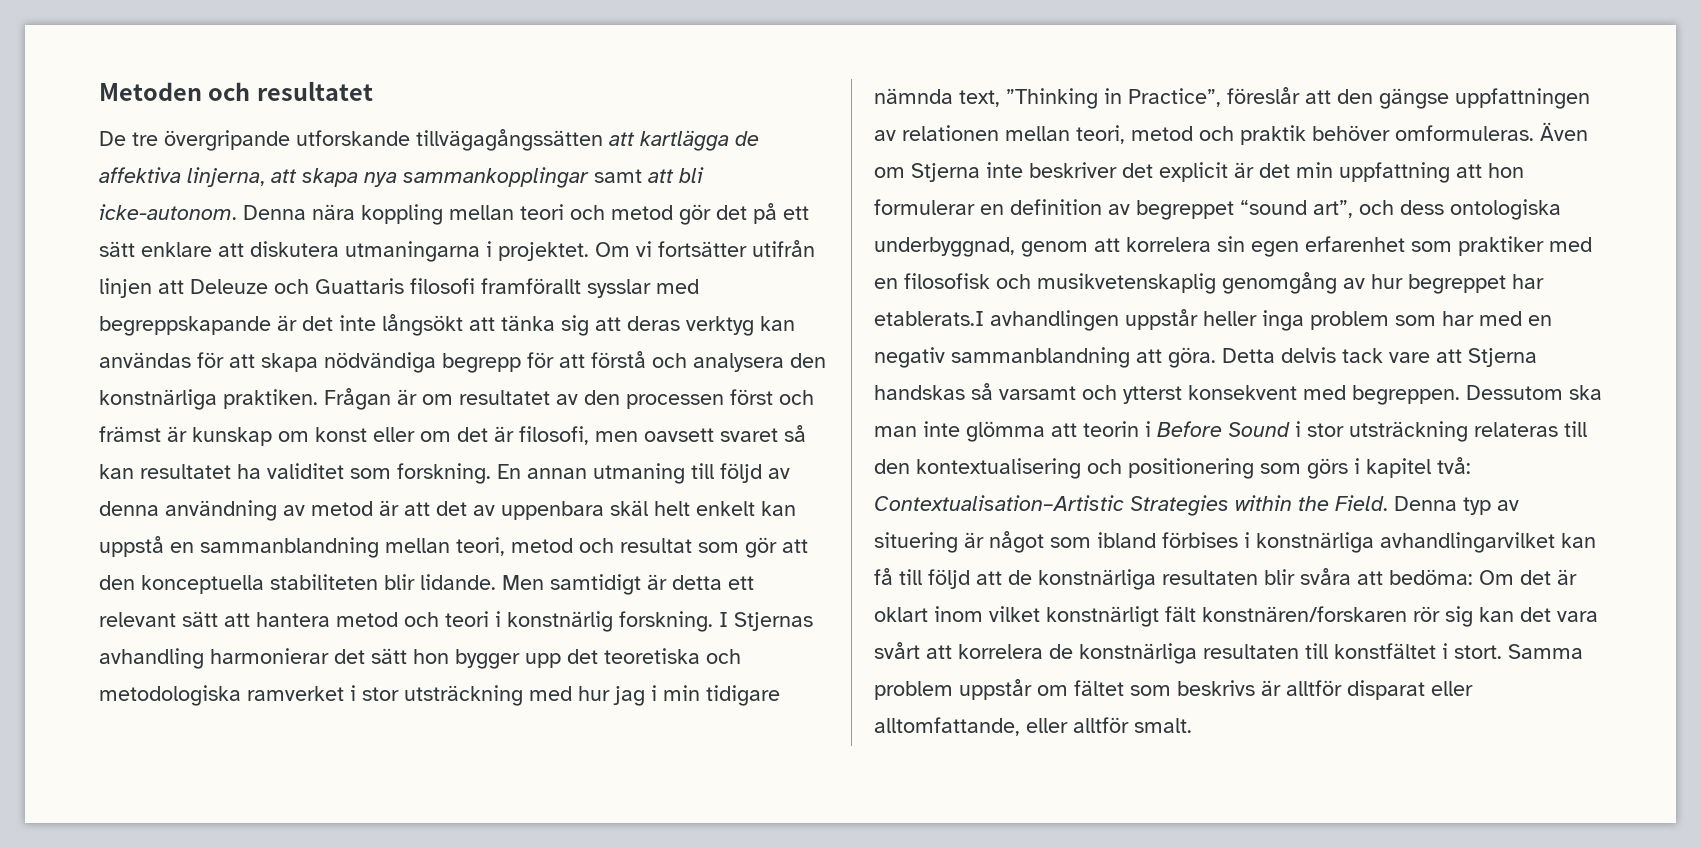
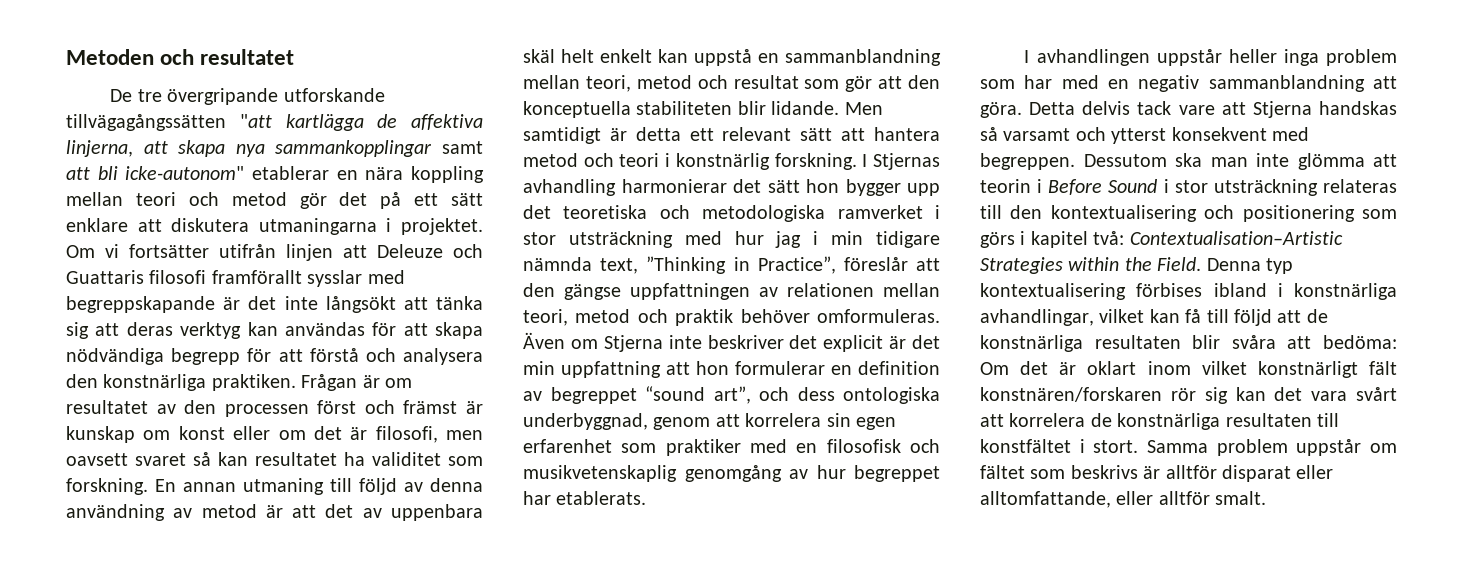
[609,132,635,146] att -> [239,114,272,128] "att
[99,204,306,220] icke-autonom. Denna -> [125,166,358,180] icke-autonom" etablerar en
[874,311,984,326] etablerats.I -> [556,491,647,505] [1024,50,1030,63] etablerats. // I
[1497,500,1519,511] [874,531,1555,553] av situering är något som ibland förbises i konstnärliga avhandlingarvilket -> [980,283,1397,300] [980,309,1145,326] kontextualisering förbises ibland i konstnärliga avhandlingar, vilket

